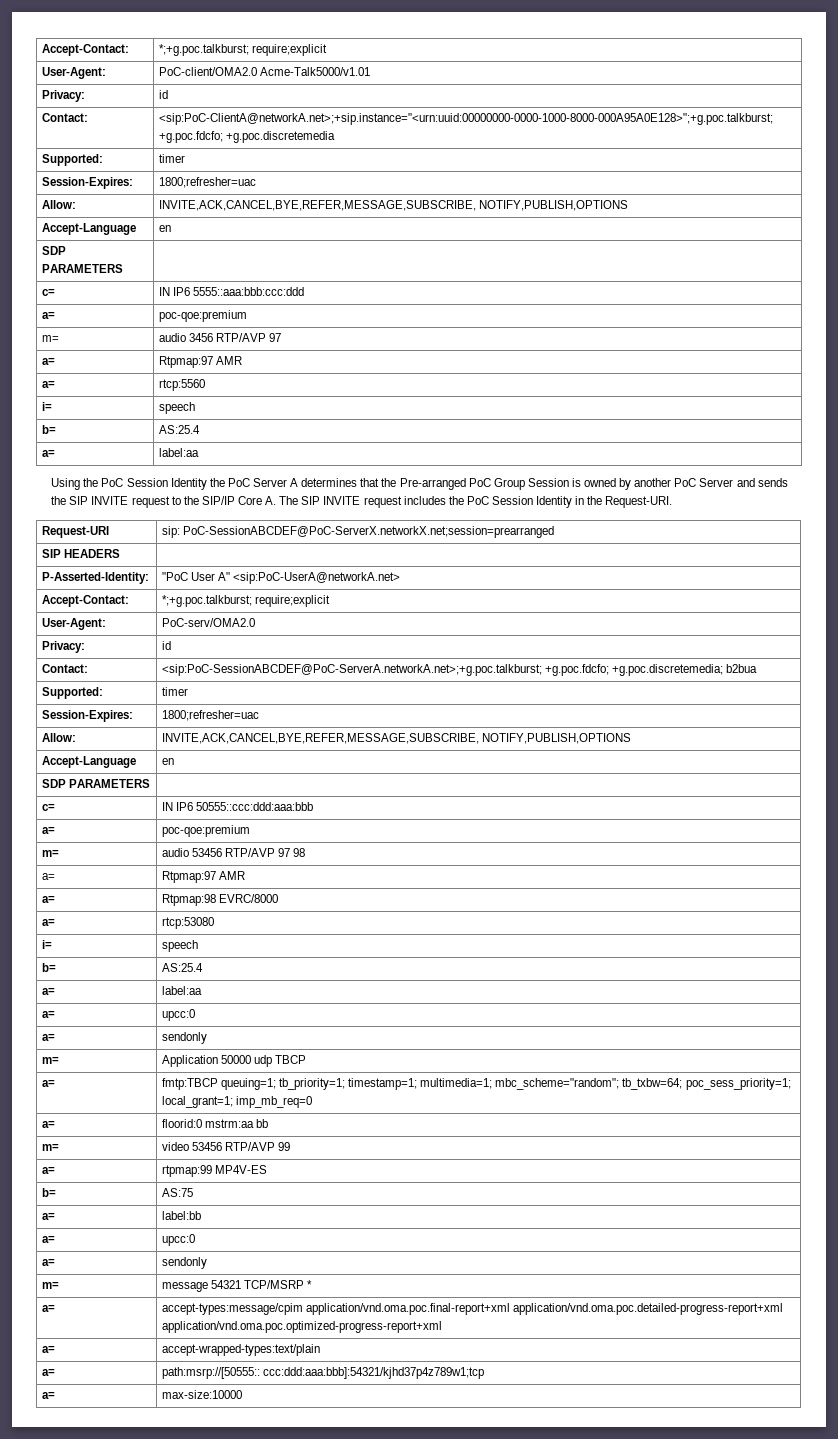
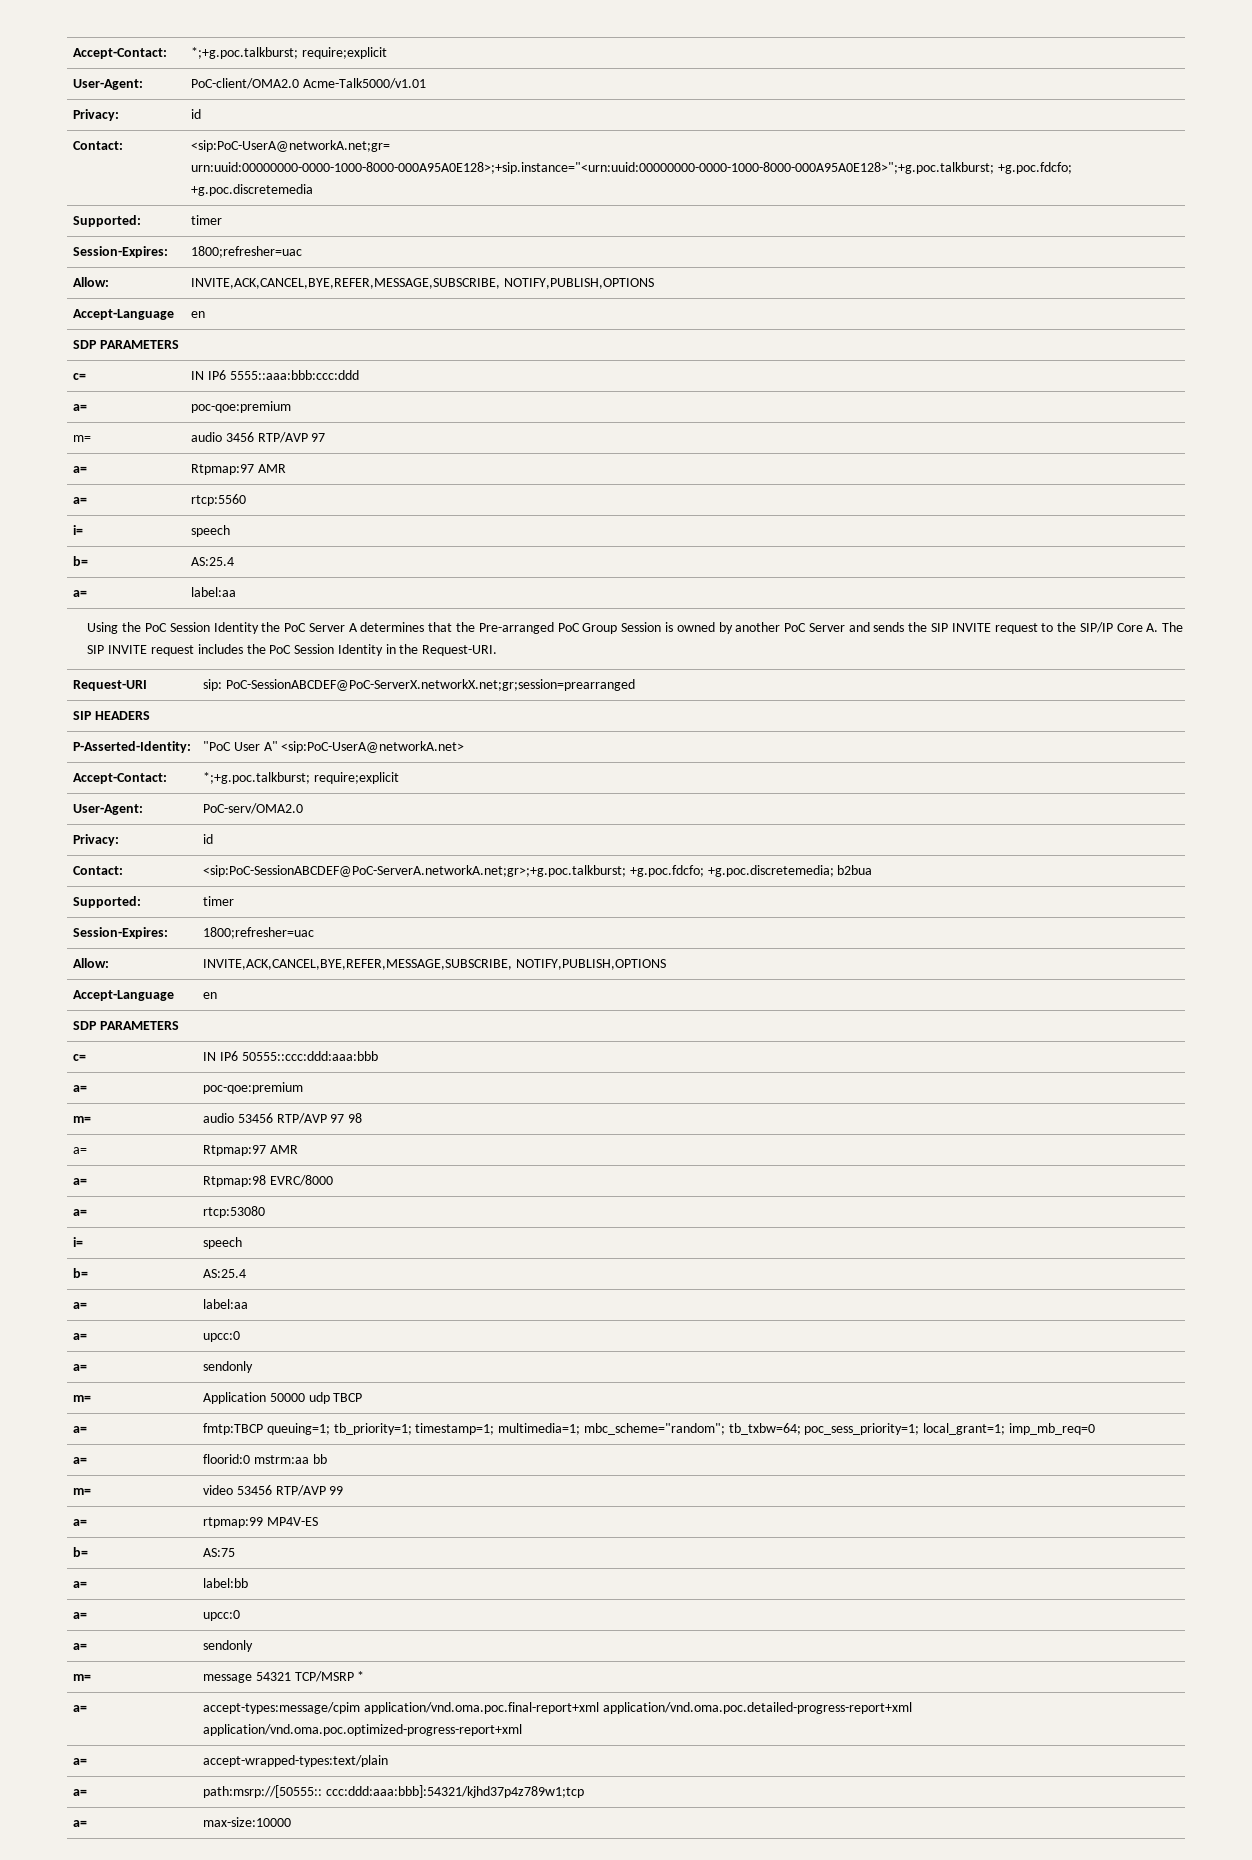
[158,113,773,125] <sip:PoC-ClientA@networkA.net>;+sip.instance="<urn:uuid:00000000-0000-1000-8000-000A95A0E128>";+g.poc.talkburst; -> [190,140,390,152] [190,162,994,174] <sip:PoC-UserA@networkA.net;gr= urn:uuid:00000000-0000-1000-8000-000A95A0E128>;+sip.instance="<urn:uuid:00000000-0000-1000-8000-000A95A0E128>";+g.poc.talkburst;
[182,526,554,538] PoC-SessionABCDEF@PoC-ServerX.networkX.net;session=prearranged -> [225,679,635,691] PoC-SessionABCDEF@PoC-ServerX.networkX.net;gr;session=prearranged
[161,664,542,676] <sip:PoC-SessionABCDEF@PoC-ServerA.networkA.net>;+g.poc.talkburst; -> [202,865,626,877] <sip:PoC-SessionABCDEF@PoC-ServerA.networkA.net;gr>;+g.poc.talkburst;

